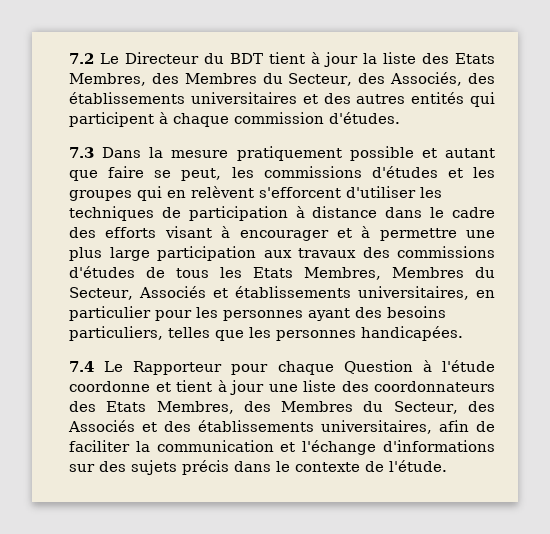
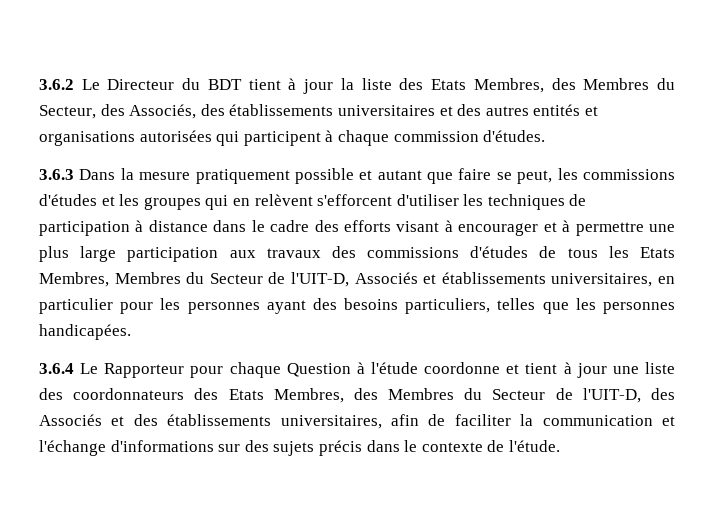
[69,53,94,64] 7.2 -> [39,79,74,90] 3.6.2
(465, 98) none -> [584,106,598,116] [39,130,212,146] et organisations autorisées
[69,147,94,158] 7.3 -> [39,169,74,180] 3.6.3
[69,287,133,300] Secteur, -> [209,272,349,287] Secteur de l'UIT-D,
[69,361,94,372] 7.4 -> [39,363,74,374] 3.6.4
[393,401,458,414] Secteur, -> [492,388,641,403] Secteur de l'UIT-D,

